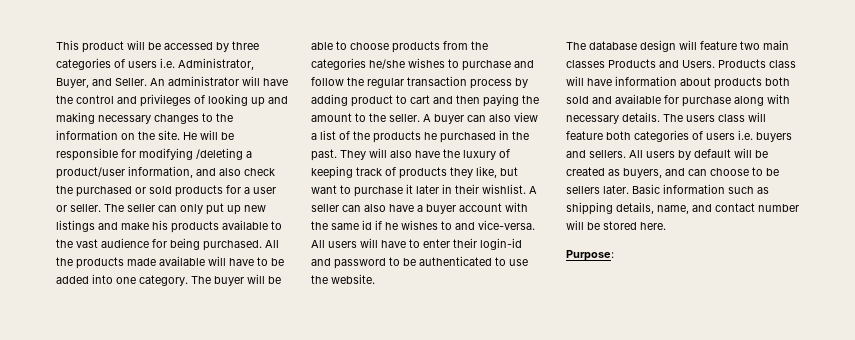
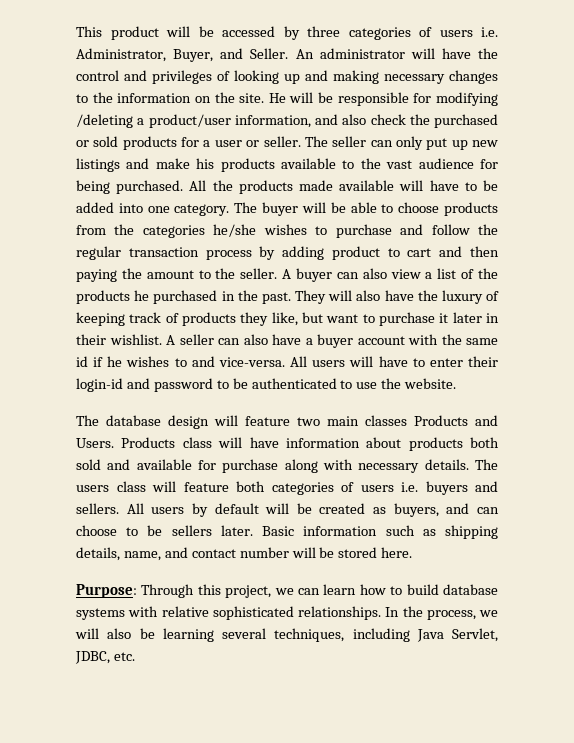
(614, 255) none -> [141,584,498,598] [76,606,498,620] [75,628,498,642] [75,651,135,664] Through this project, we can learn how to build database systems with relative sophisticated relationships. In the process, we will also be learning several techniques, including Java Servlet, JDBC, etc.

